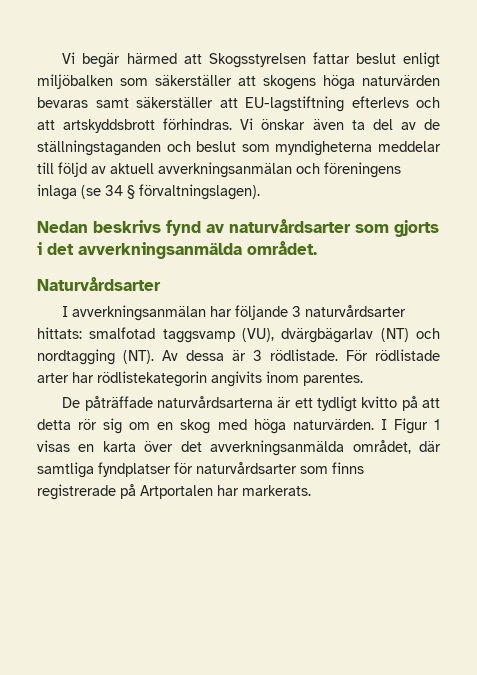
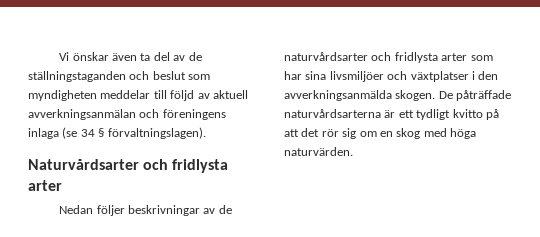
[62,52,440,68] [37,74,440,90] [37,96,440,112] [37,118,254,133] Vi begär härmed att Skogsstyrelsen fattar beslut enligt miljöbalken som säkerställer att skogens höga naturvärden bevaras samt säkerställer att EU-lagstiftning efterlevs och att artskyddsbrott förhindras. Vi -> [59,52,70,61] Vi
[275,140,373,156] myndigheterna -> [28,90,97,101] myndigheten
[37,219,439,237] [37,241,317,259] [37,277,161,291] [62,305,407,321] [37,327,440,343] [37,349,440,365] [37,371,363,387] Nedan beskrivs fynd av naturvårdsarter som gjorts i det avverkningsanmälda området. // Naturvårdsarter // I avverkningsanmälan har följande 3 naturvårdsarter hittats: smalfotad taggsvamp (VU), dvärgbägarlav (NT) och nordtagging (NT). Av dessa är 3 rödlistade. För rödlistade arter har rödlistekategorin angivits inom parentes. // -> [28,159,229,173] [28,180,62,191] [59,205,232,216] [284,52,493,63] [284,71,499,82] [284,90,436,101] Naturvårdsarter och fridlysta arter // Nedan följer beskrivningar av de naturvårdsarter och fridlysta arter som har sina livsmiljöer och växtplatser i den avverkningsanmälda skogen.
[37,419,71,430] detta -> [301,128,320,137] det
[380,418,440,434] [37,440,441,456] [37,462,364,478] [37,484,311,500] I Figur 1 visas en karta över det avverkningsanmälda området, där samtliga fyndplatser för naturvårdsarter som finns registrerade på Artportalen har markerats. -> (353, 151) none

